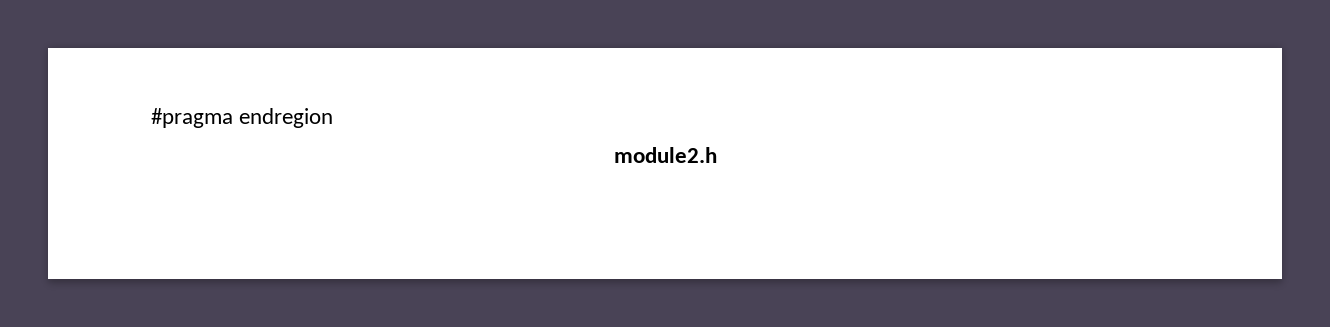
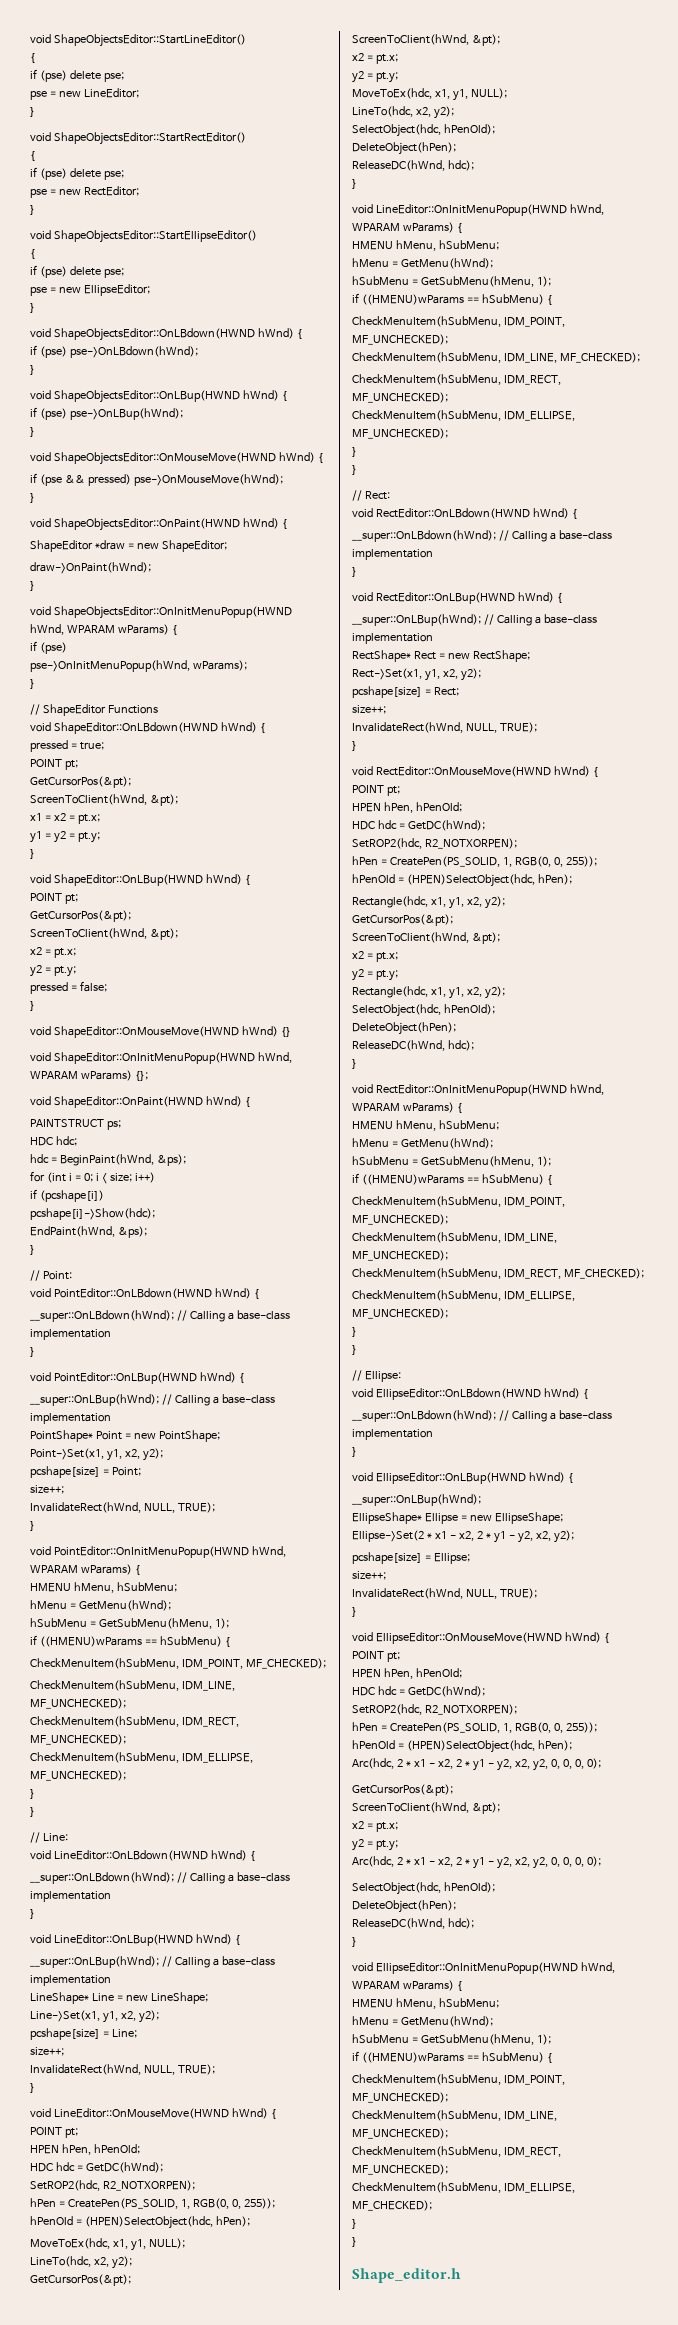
[151,108,334,128] [613,147,717,163] #pragma endregion // module2.h -> [30,34,246,47] [30,53,35,63] [30,69,124,82] [30,88,139,100] [30,107,35,117] [30,132,246,145] [30,151,35,161] [30,167,124,180] [30,186,139,198] [30,205,35,215] [30,230,257,243] [30,249,35,259] [30,265,124,278] [30,284,150,296] [30,303,35,313] [30,328,302,341] [30,345,198,358] [30,365,35,375] [30,390,287,403] [30,407,183,420] [30,427,35,437] [30,452,323,465] [30,473,283,486] [30,493,35,503] [30,518,287,531] [30,540,227,552] [30,562,151,574] [30,581,35,591] [30,606,292,619] [30,624,177,635] [30,641,67,654] [30,660,247,672] [30,679,35,689] [30,704,158,716] [30,722,265,734] [30,740,104,752] [30,759,78,770] [30,776,131,788] [30,794,178,806] [30,813,100,824] [30,831,100,843] [30,849,35,859] [30,874,250,886] [30,893,78,904] [30,910,131,922] [30,928,178,940] [30,947,76,958] [30,965,76,977] [30,981,107,994] [30,1001,35,1011] [30,1026,291,1038] [30,1052,292,1064] [30,1070,148,1081] [30,1096,250,1108] [30,1119,121,1130] [30,1136,77,1146] [30,1154,186,1166] [30,1171,155,1184] [30,1189,104,1202] [30,1208,155,1220] [30,1226,147,1238] [30,1245,35,1255] [30,1270,72,1281] [30,1288,259,1299] [30,1310,290,1322] [30,1329,111,1340] [30,1347,35,1357] [30,1372,244,1384] [30,1394,275,1406] [30,1413,111,1424] [30,1430,220,1442] [30,1448,163,1461] [30,1466,141,1478] [30,1485,64,1494] [30,1502,215,1513] [30,1521,35,1531] [30,1546,286,1558] [30,1564,140,1575] [30,1582,177,1593] [30,1600,171,1611] [30,1618,229,1629] [30,1635,230,1647] [30,1658,326,1669] [30,1680,235,1691] [30,1698,126,1709] [30,1716,239,1727] [30,1734,126,1745] [30,1752,253,1763] [30,1770,126,1781] [30,1789,35,1799] [30,1807,35,1817] [30,1832,68,1843] [30,1850,255,1861] [30,1872,290,1884] [30,1891,111,1902] [30,1909,35,1919] [30,1934,240,1946] [30,1956,275,1968] [30,1975,111,1986] [30,1992,208,2004] [30,2010,159,2023] [30,2028,137,2040] [30,2047,64,2056] [30,2064,215,2075] [30,2083,35,2093] [30,2108,276,2119] [30,2127,78,2138] [30,2144,140,2155] [30,2162,163,2173] [30,2180,195,2191] [30,2198,275,2209] [30,2216,250,2229] [30,2238,185,2251] [30,2256,132,2269] [30,2274,131,2286] [352,34,500,46] [352,53,398,64] [352,71,398,83] [352,88,507,101] [352,106,454,119] [352,124,495,137] [352,142,456,155] [352,160,474,171] [352,179,357,189] [352,204,604,216] [352,222,462,233] [352,240,499,251] [352,258,493,269] [352,276,551,287] [352,293,552,305] [352,316,565,327] [352,334,448,345] [352,352,640,363] [352,374,561,385] [352,392,448,403] [352,410,575,421] [352,428,448,439] [352,447,357,457] [352,465,357,475] [352,490,390,501] [352,508,577,519] [352,530,612,542] [352,549,433,560] [352,567,357,577] [352,592,562,604] [352,614,597,626] [352,633,433,644] [352,650,530,662] [352,668,481,681] [352,686,459,698] [352,705,386,714] [352,722,537,733] [352,741,357,751] [352,766,598,777] [352,785,400,796] [352,802,462,813] [352,820,485,831] [352,838,517,849] [352,856,597,867] [352,874,572,887] [352,896,505,909] [352,914,453,926] [352,932,500,944] [352,951,398,962] [352,969,398,981] [352,986,505,999] [352,1004,495,1017] [352,1022,456,1035] [352,1040,474,1051] [352,1059,357,1069] [352,1084,604,1096] [352,1102,462,1113] [352,1120,499,1131] [352,1138,493,1149] [352,1156,551,1167] [352,1173,552,1185] [352,1196,565,1207] [352,1214,448,1225] [352,1232,557,1243] [352,1250,448,1261] [352,1268,644,1279] [352,1290,575,1301] [352,1308,448,1319] [352,1327,357,1337] [352,1345,357,1355] [352,1370,401,1382] [352,1388,588,1400] [352,1410,612,1422] [352,1429,433,1440] [352,1447,357,1457] [352,1472,573,1484] [352,1494,481,1506] [352,1512,563,1524] [352,1530,574,1543] [352,1552,470,1564] [352,1571,386,1580] [352,1588,537,1599] [352,1607,357,1617] [352,1632,609,1644] [352,1651,400,1662] [352,1668,462,1679] [352,1686,485,1697] [352,1704,517,1715] [352,1722,597,1733] [352,1740,572,1753] [352,1758,601,1771] [352,1784,453,1796] [352,1802,500,1814] [352,1821,398,1832] [352,1839,398,1851] [352,1856,601,1869] [352,1882,495,1895] [352,1900,456,1913] [352,1918,474,1929] [352,1937,357,1947] [352,1962,615,1974] [352,1980,462,1991] [352,1998,499,2009] [352,2016,493,2027] [352,2034,551,2045] [352,2051,552,2063] [352,2074,565,2085] [352,2092,448,2103] [352,2110,557,2121] [352,2128,448,2139] [352,2146,561,2157] [352,2164,448,2175] [352,2182,575,2193] [352,2200,432,2211] [352,2219,357,2229] [352,2237,357,2247] [352,2268,461,2283] void ShapeObjectsEditor::StartLineEditor() // { // if (pse) delete pse; // pse = new LineEditor; // } // void ShapeObjectsEditor::StartRectEditor() // { // if (pse) delete pse; // pse = new RectEditor; // } // void ShapeObjectsEditor::StartEllipseEditor() // { // if (pse) delete pse; // pse = new EllipseEditor; // } // void ShapeObjectsEditor::OnLBdown(HWND hWnd) { // if (pse) pse->OnLBdown(hWnd); // } // void ShapeObjectsEditor::OnLBup(HWND hWnd) { // if (pse) pse->OnLBup(hWnd); // } // void ShapeObjectsEditor::OnMouseMove(HWND hWnd) { // if (pse && pressed) pse->OnMouseMove(hWnd); // } // void ShapeObjectsEditor::OnPaint(HWND hWnd) { // ShapeEditor *draw = new ShapeEditor; // draw->OnPaint(hWnd); // } // void ShapeObjectsEditor::OnInitMenuPopup(HWND hWnd, WPARAM wParams) { // if (pse) // pse->OnInitMenuPopup(hWnd, wParams); // } // // ShapeEditor Functions // void ShapeEditor::OnLBdown(HWND hWnd) { // pressed = true; // POINT pt; // GetCursorPos(&pt); // ScreenToClient(hWnd, &pt); // x1 = x2 = pt.x; // y1 = y2 = pt.y; // } // void ShapeEditor::OnLBup(HWND hWnd) { // POINT pt; // GetCursorPos(&pt); // ScreenToClient(hWnd, &pt); // x2 = pt.x; // y2 = pt.y; // pressed = false; // } // void ShapeEditor::OnMouseMove(HWND hWnd) {} // void ShapeEditor::OnInitMenuPopup(HWND hWnd, WPARAM wParams) {}; // void ShapeEditor::OnPaint(HWND hWnd) { // PAINTSTRUCT ps; // HDC hdc; // hdc = BeginPaint(hWnd, &ps); // for (int i = 0; i < size; i++) // if (pcshape[i]) // pcshape[i]->Show(hdc); // EndPaint(hWnd, &ps); // } // // Point: // void PointEditor::OnLBdown(HWND hWnd) { // __super::OnLBdown(hWnd); // Calling a base-class implementation // } // void PointEditor::OnLBup(HWND hWnd) { // __super::OnLBup(hWnd); // Calling a base-class implementation // PointShape* Point = new PointShape; // Point->Set(x1, y1, x2, y2); // pcshape[size] = Point; // size++; // InvalidateRect(hWnd, NULL, TRUE); // } // void PointEditor::OnInitMenuPopup(HWND hWnd, WPARAM wParams) { // HMENU hMenu, hSubMenu; // hMenu = GetMenu(hWnd); // hSubMenu = GetSubMenu(hMenu, 1); // if ((HMENU)wParams == hSubMenu) { // CheckMenuItem(hSubMenu, IDM_POINT, MF_CHECKED); // CheckMenuItem(hSubMenu, IDM_LINE, MF_UNCHECKED); // CheckMenuItem(hSubMenu, IDM_RECT, MF_UNCHECKED); // CheckMenuItem(hSubMenu, IDM_ELLIPSE, MF_UNCHECKED); // } // } // // Line: // void LineEditor::OnLBdown(HWND hWnd) { // __super::OnLBdown(hWnd); // Calling a base-class implementation // } // void LineEditor::OnLBup(HWND hWnd) { // __super::OnLBup(hWnd); // Calling a base-class implementation // LineShape* Line = new LineShape; // Line->Set(x1, y1, x2, y2); // pcshape[size] = Line; // size++; // InvalidateRect(hWnd, NULL, TRUE); // } // void LineEditor::OnMouseMove(HWND hWnd) { // POINT pt; // HPEN hPen, hPenOld; // HDC hdc = GetDC(hWnd); // SetROP2(hdc, R2_NOTXORPEN); // hPen = CreatePen(PS_SOLID, 1, RGB(0, 0, 255)); // hPenOld = (HPEN)SelectObject(hdc, hPen); // MoveToEx(hdc, x1, y1, NULL); // LineTo(hdc, x2, y2); // GetCursorPos(&pt); // ScreenToClient(hWnd, &pt); // x2 = pt.x; // y2 = pt.y; // MoveToEx(hdc, x1, y1, NULL); // LineTo(hdc, x2, y2); // SelectObject(hdc, hPenOld); // DeleteObject(hPen); // ReleaseDC(hWnd, hdc); // } // void LineEditor::OnInitMenuPopup(HWND hWnd, WPARAM wParams) { // HMENU hMenu, hSubMenu; // hMenu = GetMenu(hWnd); // hSubMenu = GetSubMenu(hMenu, 1); // if ((HMENU)wParams == hSubMenu) { // CheckMenuItem(hSubMenu, IDM_POINT, MF_UNCHECKED); // CheckMenuItem(hSubMenu, IDM_LINE, MF_CHECKED); // CheckMenuItem(hSubMenu, IDM_RECT, MF_UNCHECKED); // CheckMenuItem(hSubMenu, IDM_ELLIPSE, MF_UNCHECKED); // } // } // // Rect: // void RectEditor::OnLBdown(HWND hWnd) { // __super::OnLBdown(hWnd); // Calling a base-class implementation // } // void RectEditor::OnLBup(HWND hWnd) { // __super::OnLBup(hWnd); // Calling a base-class implementation // RectShape* Rect = new RectShape; // Rect->Set(x1, y1, x2, y2); // pcshape[size] = Rect; // size++; // InvalidateRect(hWnd, NULL, TRUE); // } // void RectEditor::OnMouseMove(HWND hWnd) { // POINT pt; // HPEN hPen, hPenOld; // HDC hdc = GetDC(hWnd); // SetROP2(hdc, R2_NOTXORPEN); // hPen = CreatePen(PS_SOLID, 1, RGB(0, 0, 255)); // hPenOld = (HPEN)SelectObject(hdc, hPen); // Rectangle(hdc, x1, y1, x2, y2); // GetCursorPos(&pt); // ScreenToClient(hWnd, &pt); // x2 = pt.x; // y2 = pt.y; // Rectangle(hdc, x1, y1, x2, y2); // SelectObject(hdc, hPenOld); // DeleteObject(hPen); // ReleaseDC(hWnd, hdc); // } // void RectEditor::OnInitMenuPopup(HWND hWnd, WPARAM wParams) { // HMENU hMenu, hSubMenu; // hMenu = GetMenu(hWnd); // hSubMenu = GetSubMenu(hMenu, 1); // if ((HMENU)wParams == hSubMenu) { // CheckMenuItem(hSubMenu, IDM_POINT, MF_UNCHECKED); // CheckMenuItem(hSubMenu, IDM_LINE, MF_UNCHECKED); // CheckMenuItem(hSubMenu, IDM_RECT, MF_CHECKED); // CheckMenuItem(hSubMenu, IDM_ELLIPSE, MF_UNCHECKED); // } // } // // Ellipse: // void EllipseEditor::OnLBdown(HWND hWnd) { // __super::OnLBdown(hWnd); // Calling a base-class implementation // } // void EllipseEditor::OnLBup(HWND hWnd) { // __super::OnLBup(hWnd); // EllipseShape* Ellipse = new EllipseShape; // Ellipse->Set(2 * x1 - x2, 2 * y1 - y2, x2, y2); // pcshape[size] = Ellipse; // size++; // InvalidateRect(hWnd, NULL, TRUE); // } // void EllipseEditor::OnMouseMove(HWND hWnd) { // POINT pt; // HPEN hPen, hPenOld; // HDC hdc = GetDC(hWnd); // SetROP2(hdc, R2_NOTXORPEN); // hPen = CreatePen(PS_SOLID, 1, RGB(0, 0, 255)); // hPenOld = (HPEN)SelectObject(hdc, hPen); // Arc(hdc, 2 * x1 - x2, 2 * y1 - y2, x2, y2, 0, 0, 0, 0); // GetCursorPos(&pt); // ScreenToClient(hWnd, &pt); // x2 = pt.x; // y2 = pt.y; // Arc(hdc, 2 * x1 - x2, 2 * y1 - y2, x2, y2, 0, 0, 0, 0); // SelectObject(hdc, hPenOld); // DeleteObject(hPen); // ReleaseDC(hWnd, hdc); // } // void EllipseEditor::OnInitMenuPopup(HWND hWnd, WPARAM wParams) { // HMENU hMenu, hSubMenu; // hMenu = GetMenu(hWnd); // hSubMenu = GetSubMenu(hMenu, 1); // if ((HMENU)wParams == hSubMenu) { // CheckMenuItem(hSubMenu, IDM_POINT, MF_UNCHECKED); // CheckMenuItem(hSubMenu, IDM_LINE, MF_UNCHECKED); // CheckMenuItem(hSubMenu, IDM_RECT, MF_UNCHECKED); // CheckMenuItem(hSubMenu, IDM_ELLIPSE, MF_CHECKED); // } // } // Shape_editor.h

